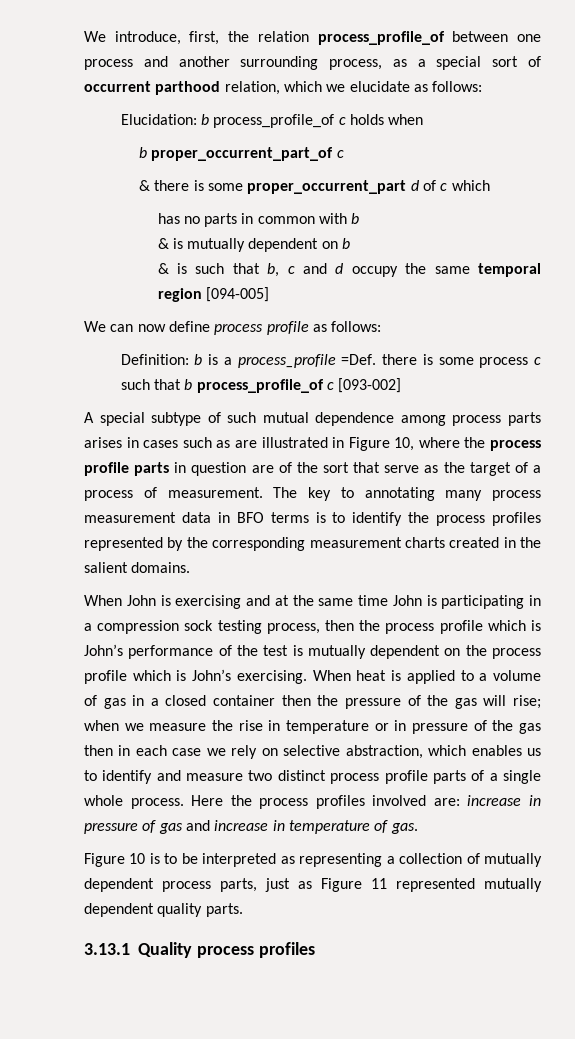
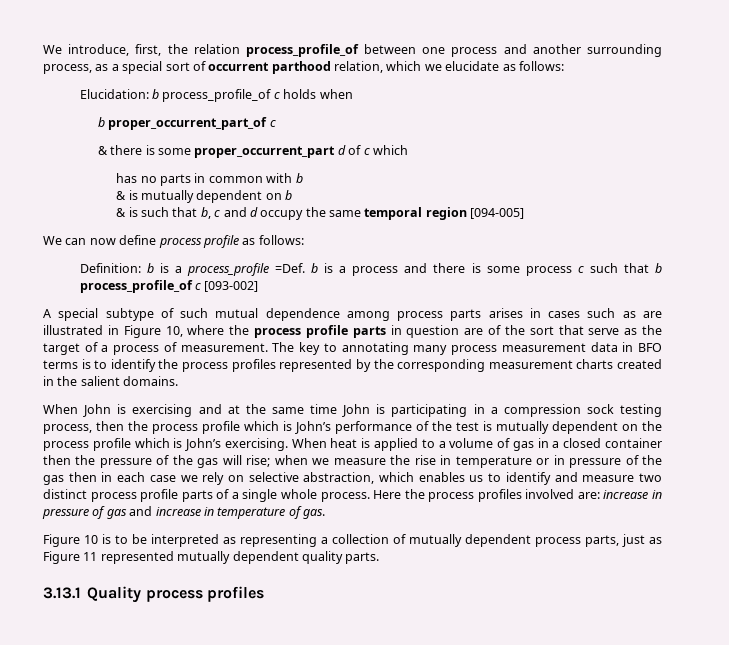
(377, 359) none -> [311,263,428,276] b is a process and

